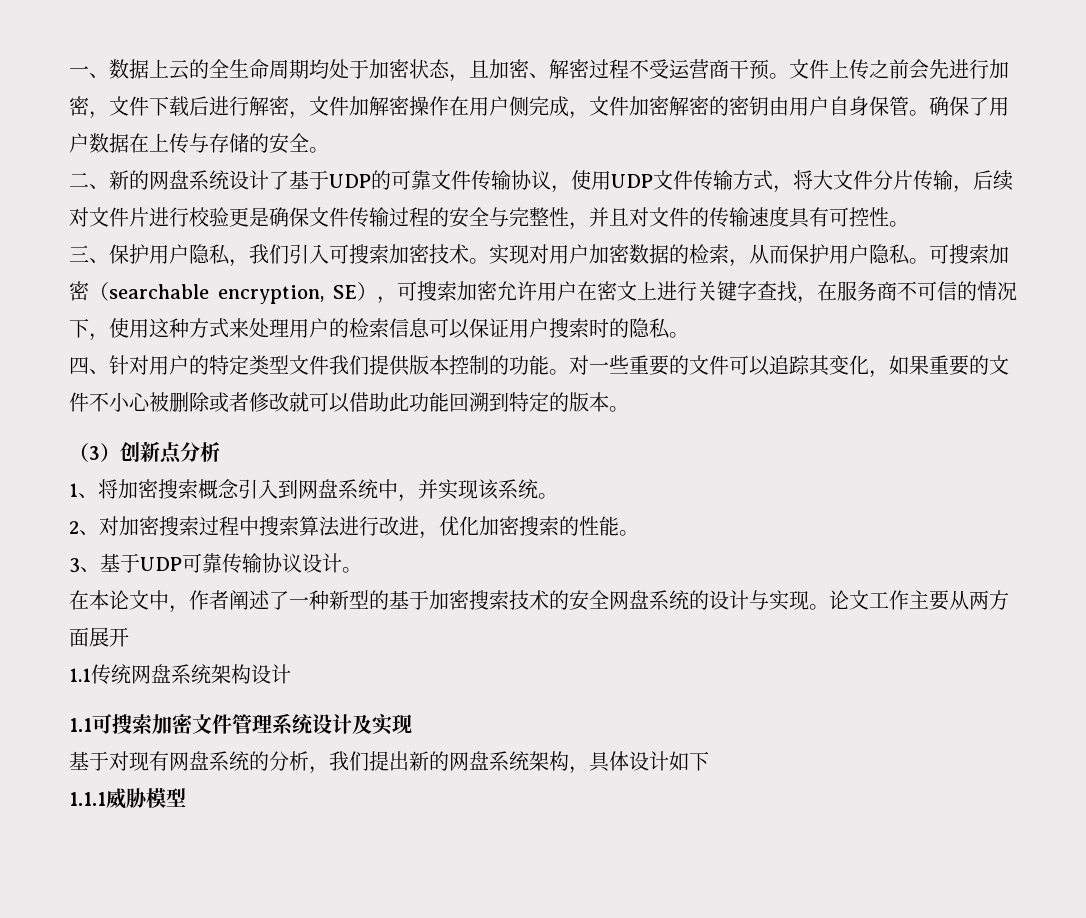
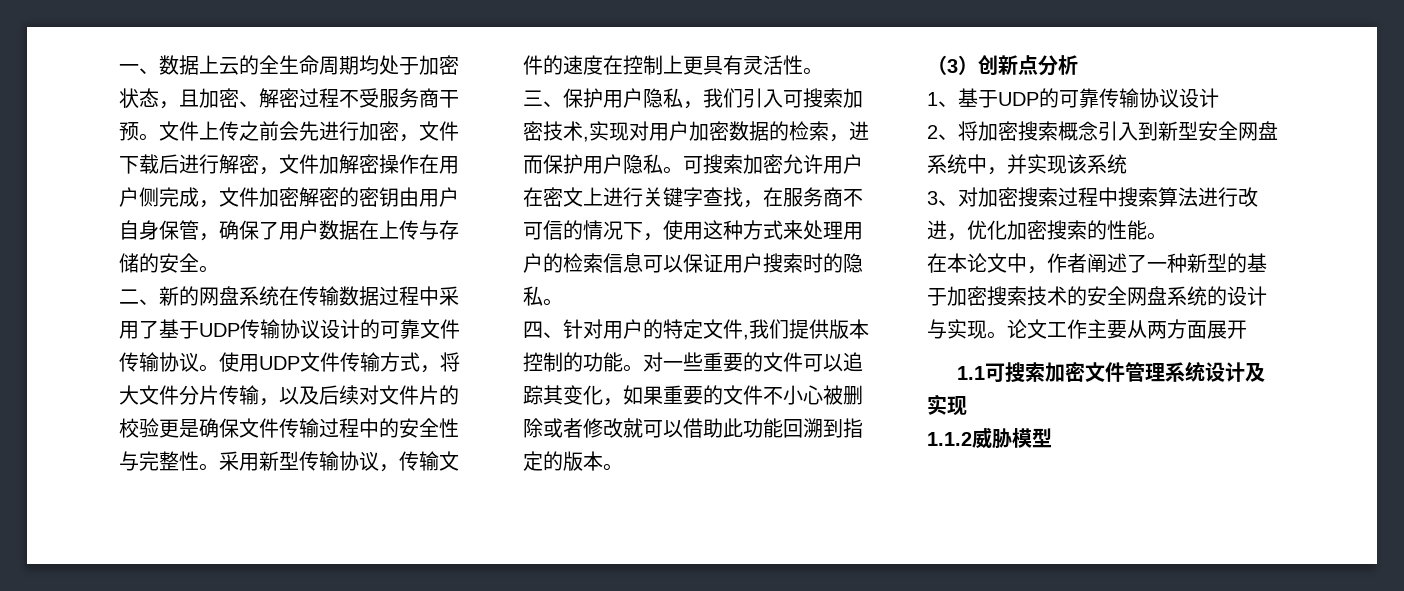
[669,59,709,79] 运营 -> [379,88,419,108] 服务
[909,110,929,116] 。 -> [199,233,219,241] ，
[229,170,371,190] 设计了基于UDP -> [279,286,459,306] [119,319,360,339] 在传输数据过程中采用了基于UDP传输协议设计
[551,185,571,193] ， -> [199,364,219,372] 。
(973, 189) none -> [279,386,319,405] 以及
[149,207,189,227] 进行 -> [439,385,459,405] 的
[429,206,869,230] 的安全与完整性，并且对文件的传输速度具有可控 -> [359,418,459,438] [119,451,459,472] [523,55,783,75] 中的安全性与完整性。采用新型传输协议，传输文件的速度在控制上更具有灵活
[469,258,489,264] 。 -> [583,136,589,142] ,
[749,244,769,264] 从 -> [849,121,869,141] 进
[89,281,498,304] （searchable encryption, SE），可搜索加密 -> (783, 164) none
[249,355,329,375] 类型文件 -> [703,319,749,340] 文件,
[509,392,529,412] 特 -> [843,418,863,438] 指
(98, 495) none -> [958,88,1219,108] [927,125,958,140] 基于UDP的可靠传输协议设计 // 2、
(298, 489) none -> [1158,121,1238,141] 新型安全
[538,493,558,499] [69,521,79,534] 。 // 2 -> [927,191,938,205] // 3
[69,553,362,573] // 3、基于UDP可靠传输协议设计。 -> (1167, 236) none
[69,664,291,684] // 1.1传统网盘系统架构设计 -> (1247, 329) none
[69,751,709,774] [69,792,106,806] 基于对现有网盘系统的分析，我们提出新的网盘系统架构，具体设计如下 // 1.1.1 -> [927,432,972,446] 1.1.2

